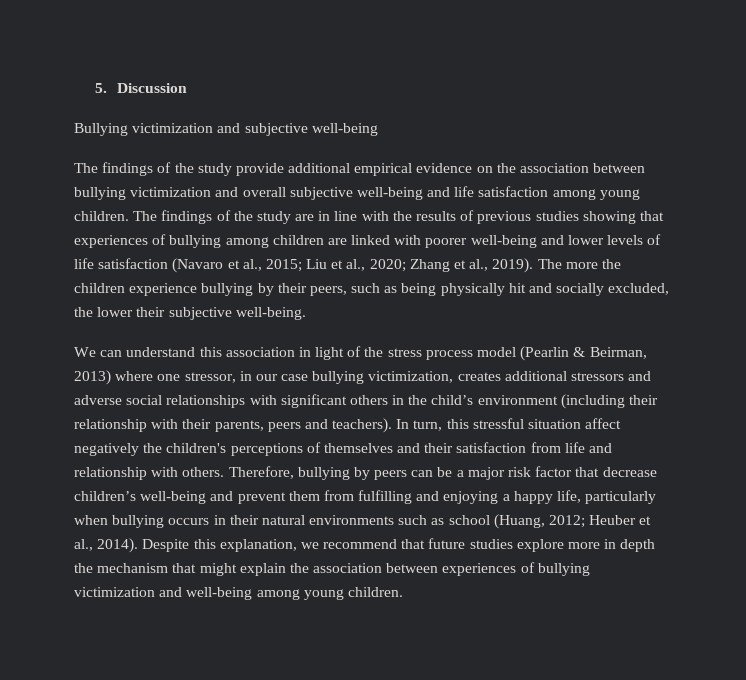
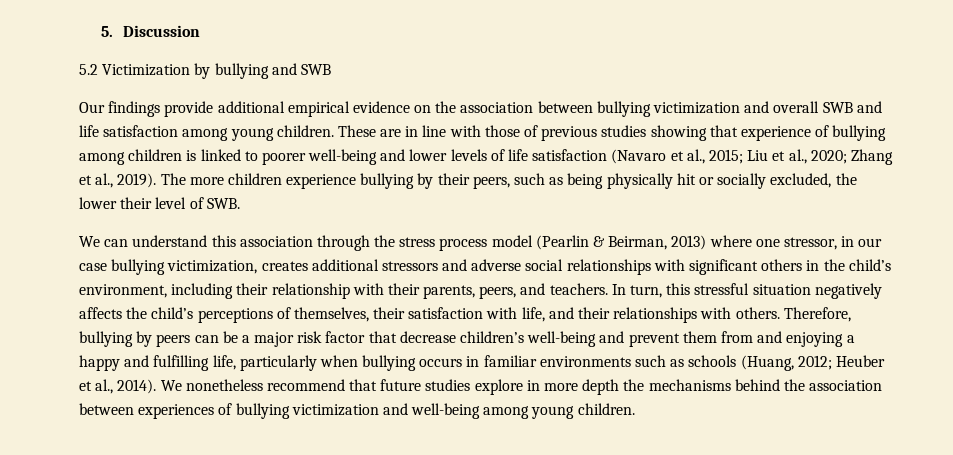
[74,123,378,136] [74,162,232,176] Bullying victimization and subjective well-being // The findings of the study -> [79,63,331,79] [79,101,161,117] 5.2 Victimization by bullying and SWB // Our findings
[289,187,423,200] subjective well-being -> [822,102,853,113] SWB
[133,210,291,224] The findings of the study -> [337,125,376,137] These
[392,211,457,221] the results -> [484,125,520,137] those
[74,235,148,248] experiences -> [740,126,811,141] experience
[327,235,422,245] are linked with -> [186,149,258,161] is linked to
[601,259,621,269] the -> (224, 181) none
[529,283,553,293] and -> [698,177,714,185] or
[168,307,306,320] subjective well-being. -> [155,197,240,209] level of SWB.
[298,346,362,360] in light of -> [316,235,370,251] through
[477,394,625,409] environment (including -> [79,283,234,299] environment, including
[267,418,393,433] peers and teachers). -> [479,283,608,299] peers, and teachers.
[585,418,622,429] [74,442,613,456] [74,467,147,480] affect negatively the children's perceptions of themselves and their satisfaction from life and relationship -> [814,283,882,299] [79,307,698,323] negatively affects the child’s perceptions of themselves, their satisfaction with life, and their relationships
[358,490,413,504] fulfilling -> (753, 337) none
(553, 497) none -> [124,355,210,371] and fulfilling
[229,515,305,525] their natural -> [483,355,537,367] familiar
[448,515,490,525] school -> [688,355,737,367] schools
[142,539,319,552] Despite this explanation, we -> [160,379,263,391] We nonetheless
[568,539,656,552] [74,563,286,576] more in depth the mechanism that might explain -> [526,379,780,395] in more depth the mechanisms behind

